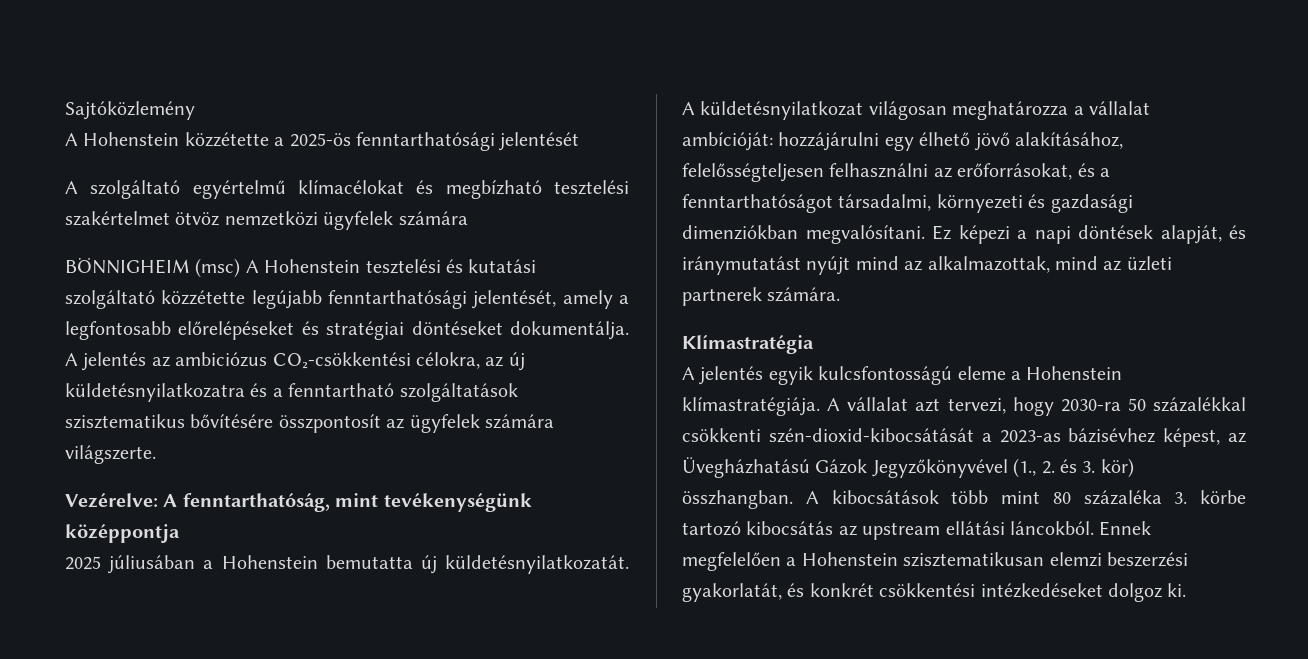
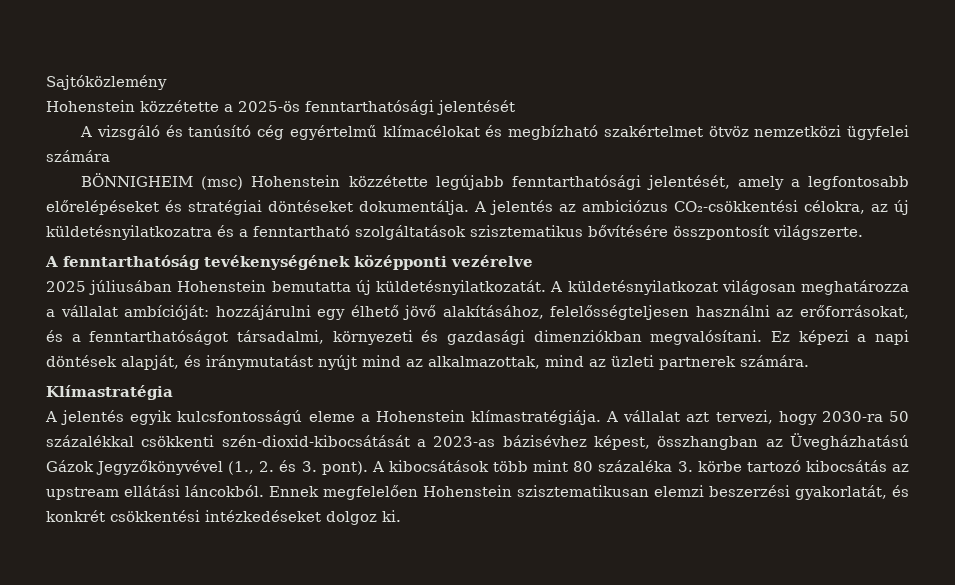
[65,133,78,146] A -> (167, 82) none
[90,180,181,199] szolgáltató -> [97,125,285,140] vizsgáló és tanúsító cég
[554,180,629,195] tesztelési -> (599, 132) none
[323,211,394,230] ügyfelek -> [846,125,909,140] ügyfelei
[245,259,537,274] [65,290,155,309] A Hohenstein tesztelési és kutatási szolgáltató -> [251,175,341,187] Hohenstein
[386,414,554,433] [65,445,156,464] [65,493,532,512] [65,524,180,543] az ügyfelek számára világszerte. // Vezérelve: A fenntarthatóság, mint tevékenységünk középpontja -> [773,225,863,240] [45,255,533,270] világszerte. // A fenntarthatóság tevékenységének középponti vezérelve
[203,560,214,569] a -> (173, 287) none
[829,163,929,178] felhasználni -> [695,305,770,317] használni
(1221, 437) none -> [657,436,759,450] összhangban
[1100,458,1134,478] [682,490,793,509] kör) összhangban. -> [321,461,368,475] pont).
[786,557,797,566] a -> (418, 492) none

